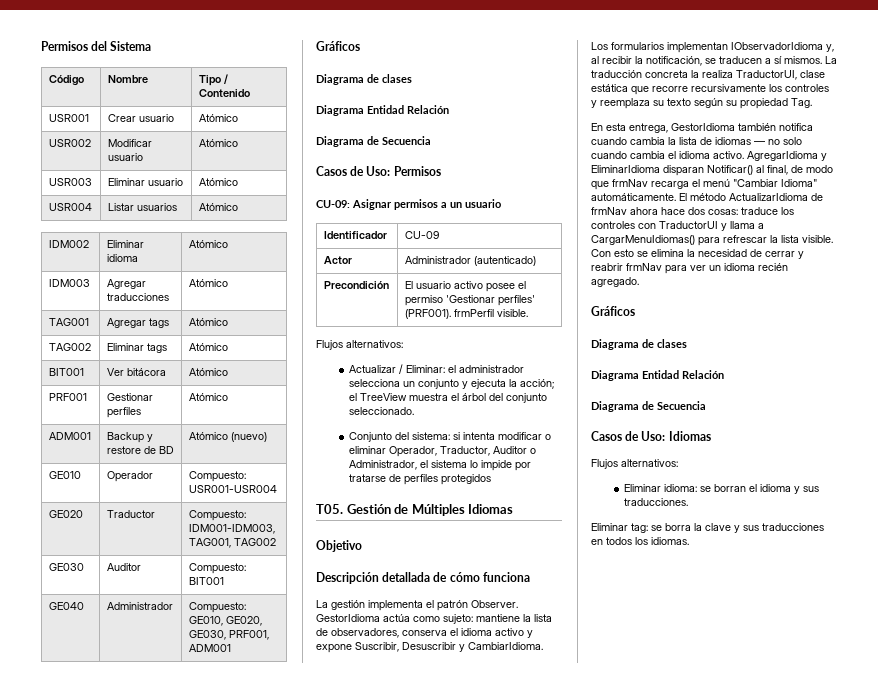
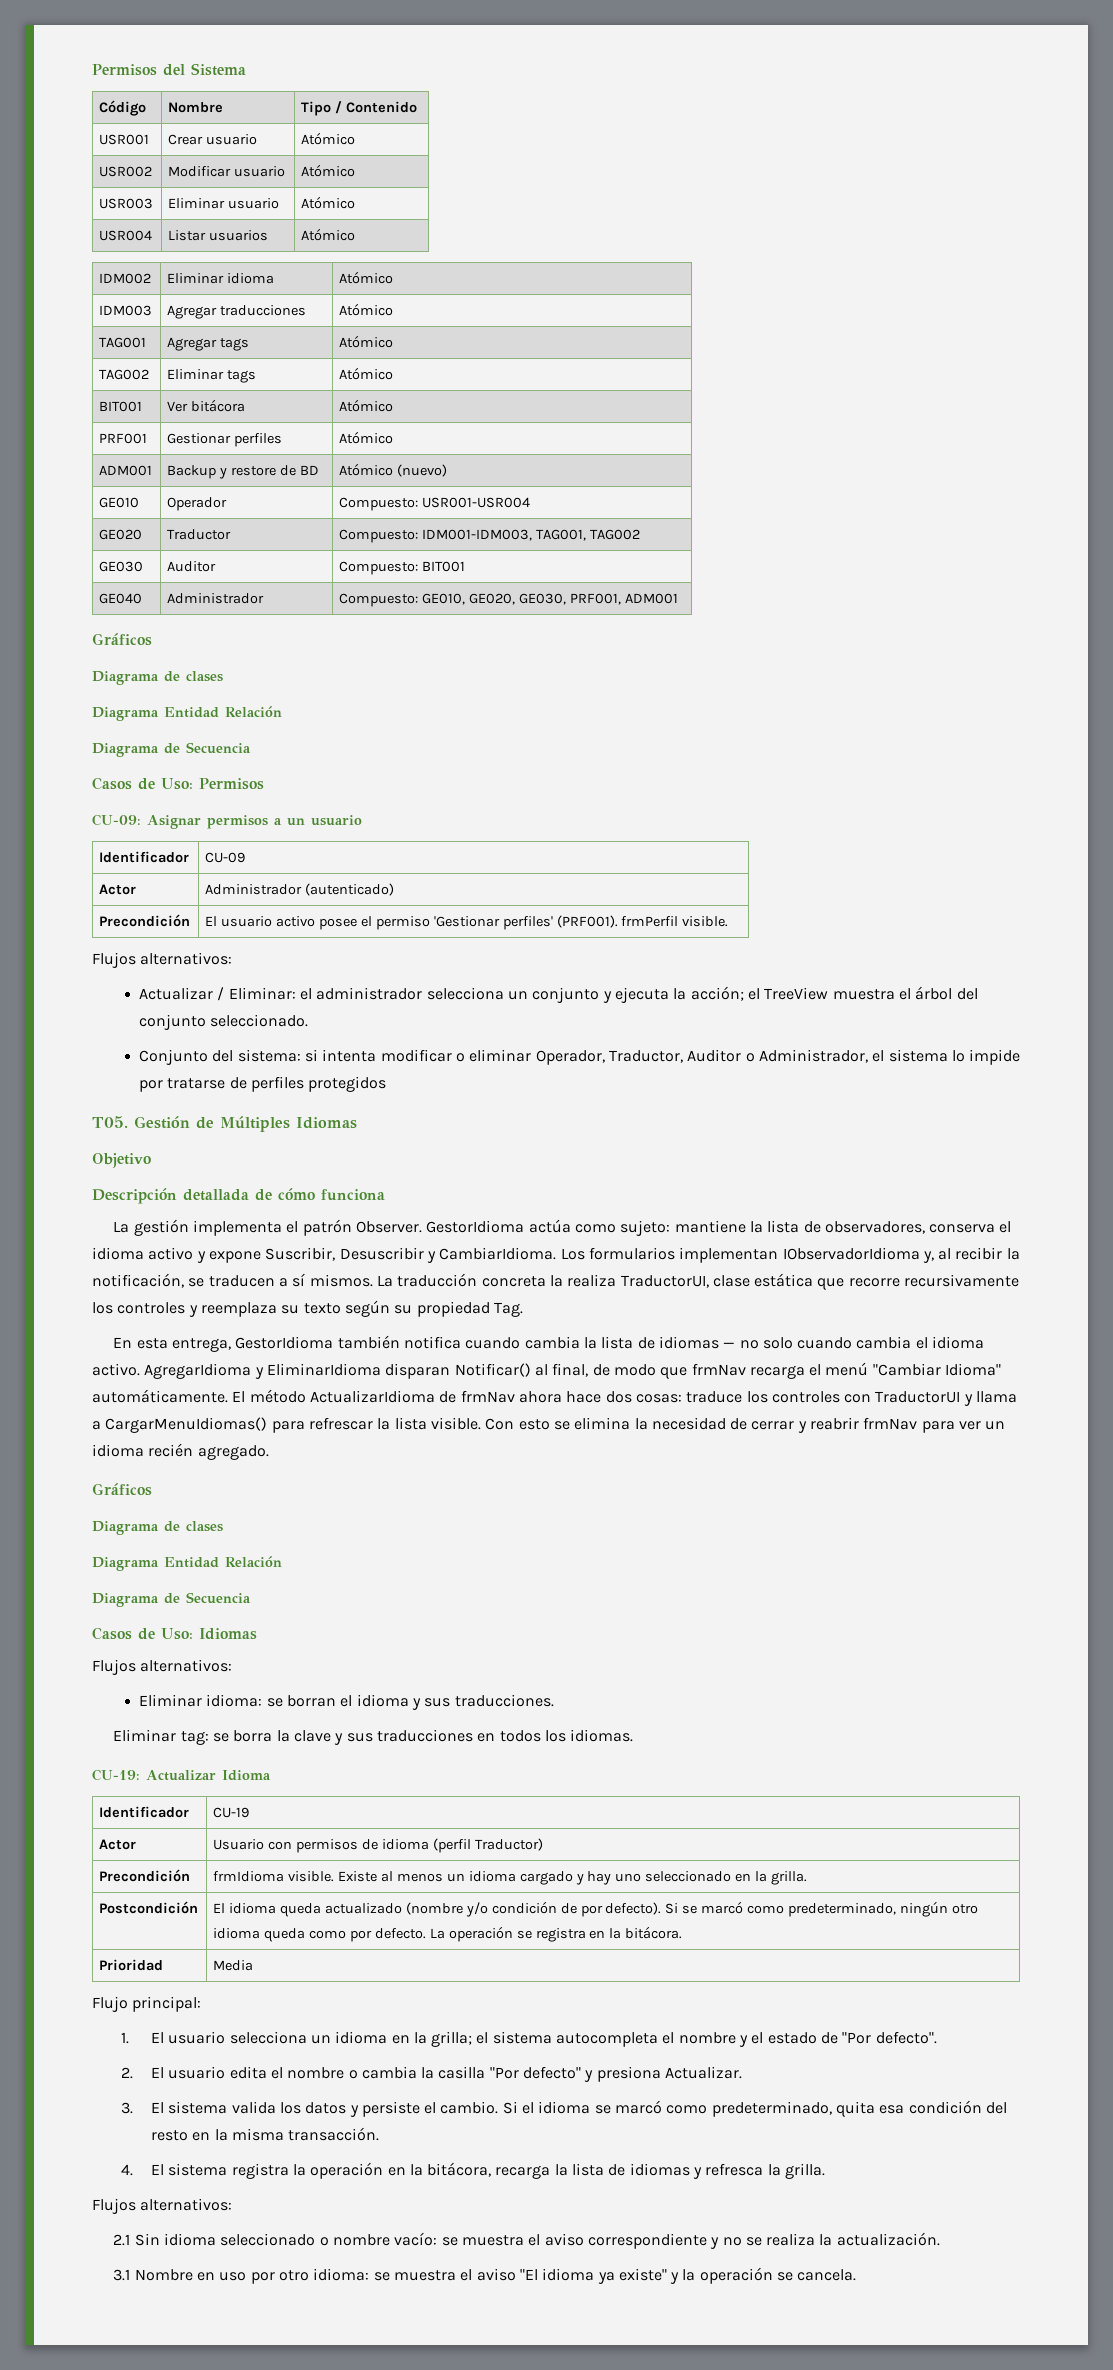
(689, 541) none -> [92,1769,271,1781] [99,1806,190,1818] [213,1807,250,1818] [99,1839,137,1850] [213,1838,543,1853] [99,1869,191,1882] [213,1871,807,1885] [99,1901,199,1914] [213,1901,978,1917] [213,1926,683,1942] [99,1959,164,1971] [213,1960,254,1971] [92,1996,202,2012] [121,2031,937,2047] [121,2066,743,2082] [121,2100,1008,2117] [150,2127,380,2141] [121,2162,826,2179] [92,2198,233,2214] [113,2232,940,2249] [113,2267,857,2284] // CU-19: Actualizar Idioma // Identificador | CU-19 // Actor | Usuario con permisos de idioma (perfil Traductor) // Precondición | frmIdioma visible. Existe al menos un idioma cargado y hay uno seleccionado en la grilla. // Postcondición | El idioma queda actualizado (nombre y/o condición de por defecto). Si se marcó como predeterminado, ningún otro idioma queda como por defecto. La operación se registra en la bitácora. // Prioridad | Media // Flujo principal: // 1. El usuario selecciona un idioma en la grilla; el sistema autocompleta el nombre y el estado de "Por defecto". // 2. El usuario edita el nombre o cambia la casilla "Por defecto" y presiona Actualizar. // 3. El sistema valida los datos y persiste el cambio. Si el idioma se marcó como predeterminado, quita esa condición del resto en la misma transacción. // 4. El sistema registra la operación en la bitácora, recarga la lista de idiomas y refresca la grilla. // Flujos alternativos: // 2.1 Sin idioma seleccionado o nombre vacío: se muestra el aviso correspondiente y no se realiza la actualización. // 3.1 Nombre en uso por otro idioma: se muestra el aviso "El idioma ya existe" y la operación se cancela.

